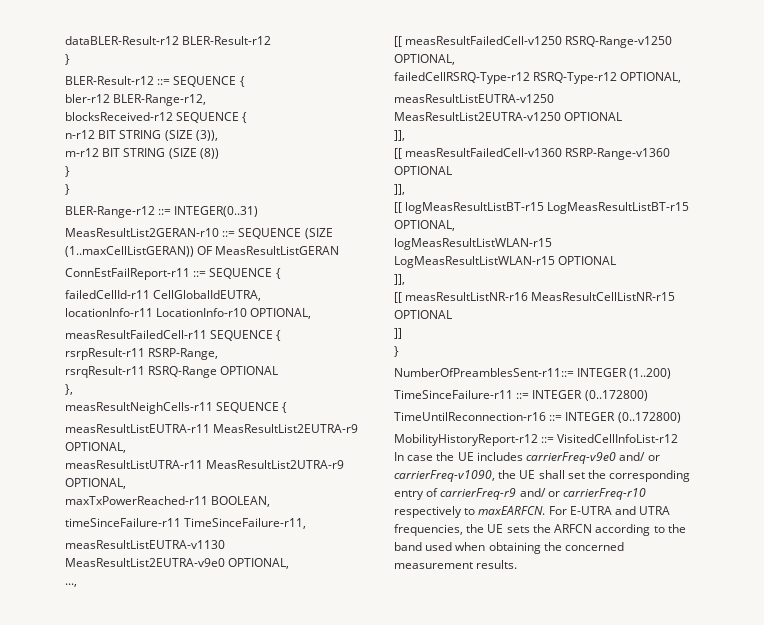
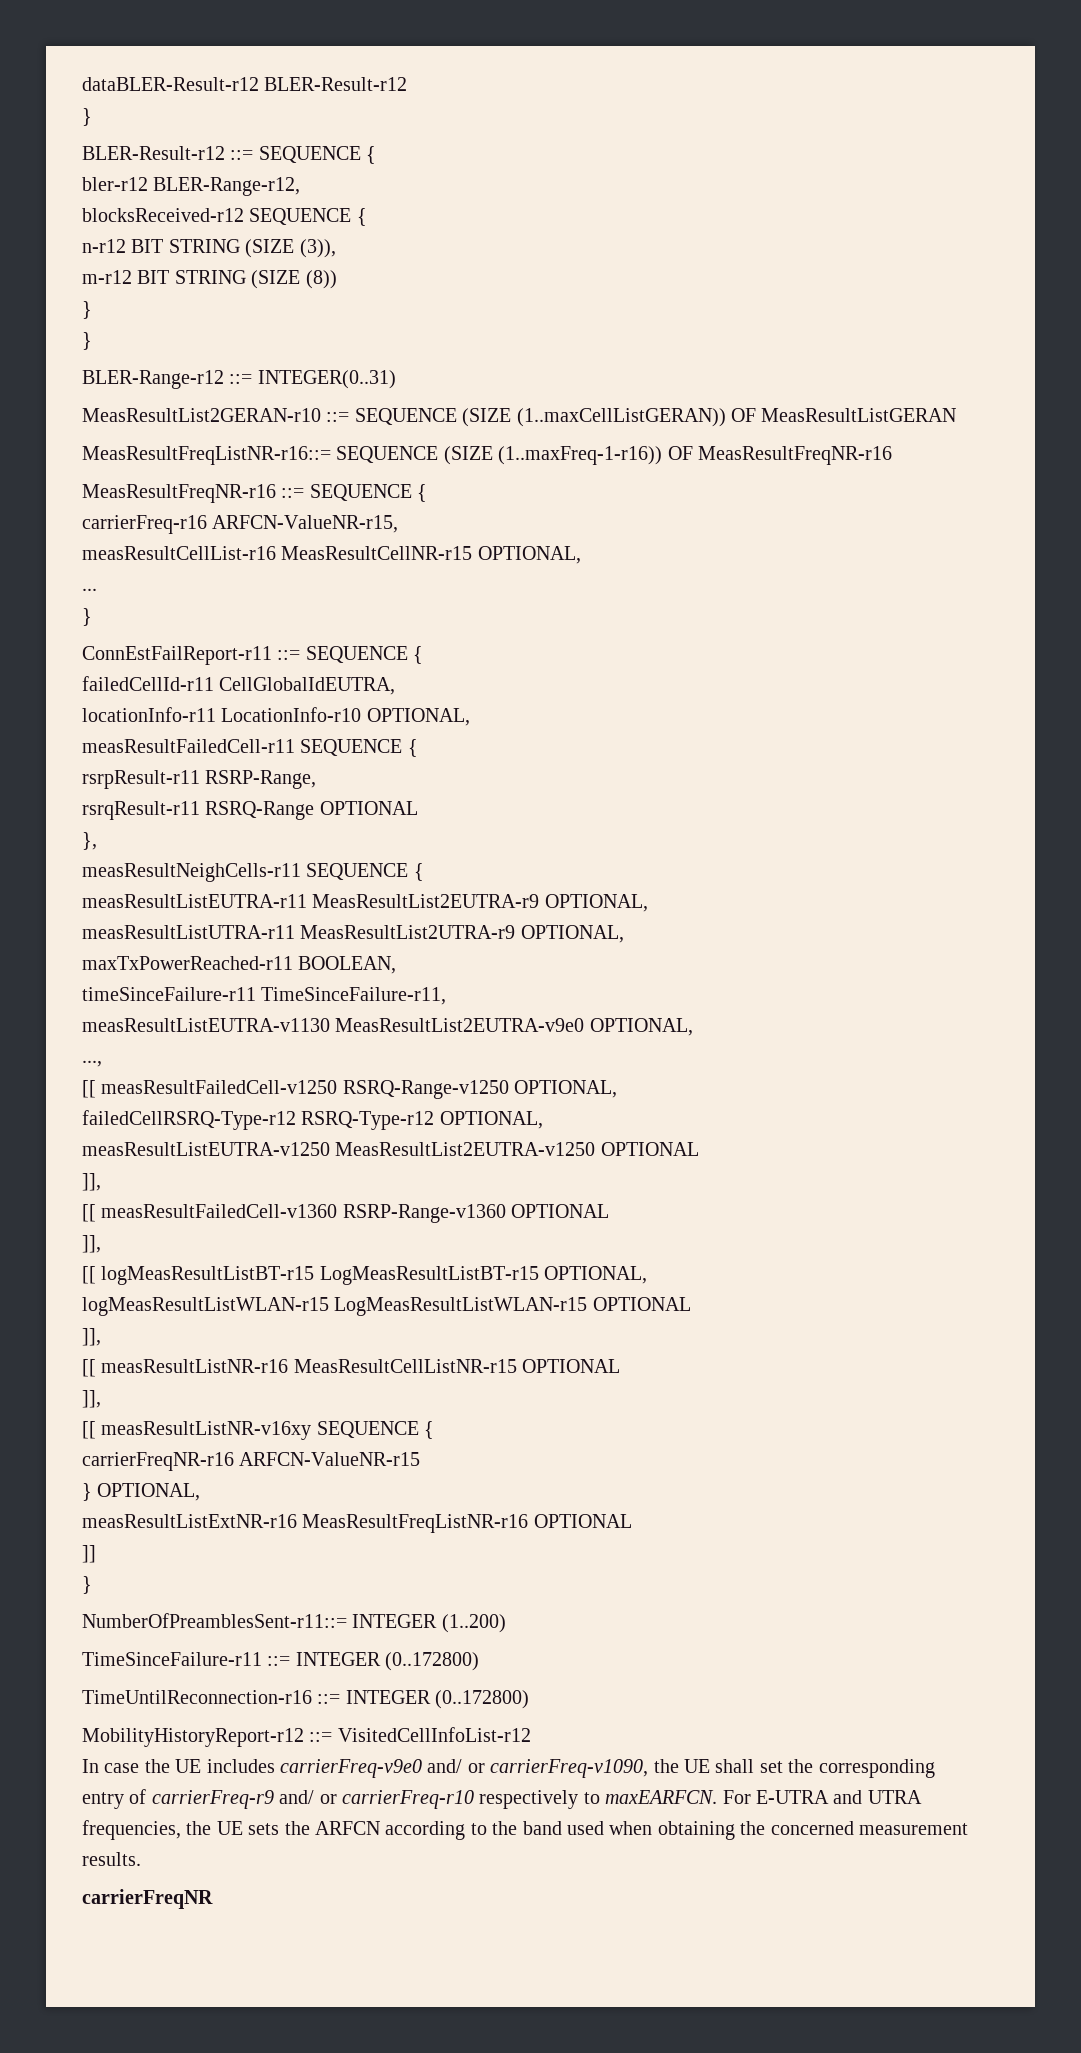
(340, 250) none -> [82,446,892,465] [82,484,428,503] [82,515,399,534] [82,546,581,564] [82,588,97,591] [82,608,92,626] // MeasResultFreqListNR-r16::= SEQUENCE (SIZE (1..maxFreq-1-r16)) OF MeasResultFreqNR-r16 // MeasResultFreqNR-r16 ::= SEQUENCE { // carrierFreq-r16 ARFCN-ValueNR-r15, // measResultCellList-r16 MeasResultCellNR-r15 OPTIONAL, // ... // }
(452, 314) none -> [82,1390,101,1408] [82,1421,435,1440] [82,1452,421,1471] [82,1483,201,1501] [82,1514,632,1533] // ]], // [[ measResultListNR-v16xy SEQUENCE { // carrierFreqNR-r16 ARFCN-ValueNR-r15 // } OPTIONAL, // measResultListExtNR-r16 MeasResultFreqListNR-r16 OPTIONAL
(518, 564) none -> [82,1889,213,1909] // carrierFreqNR

